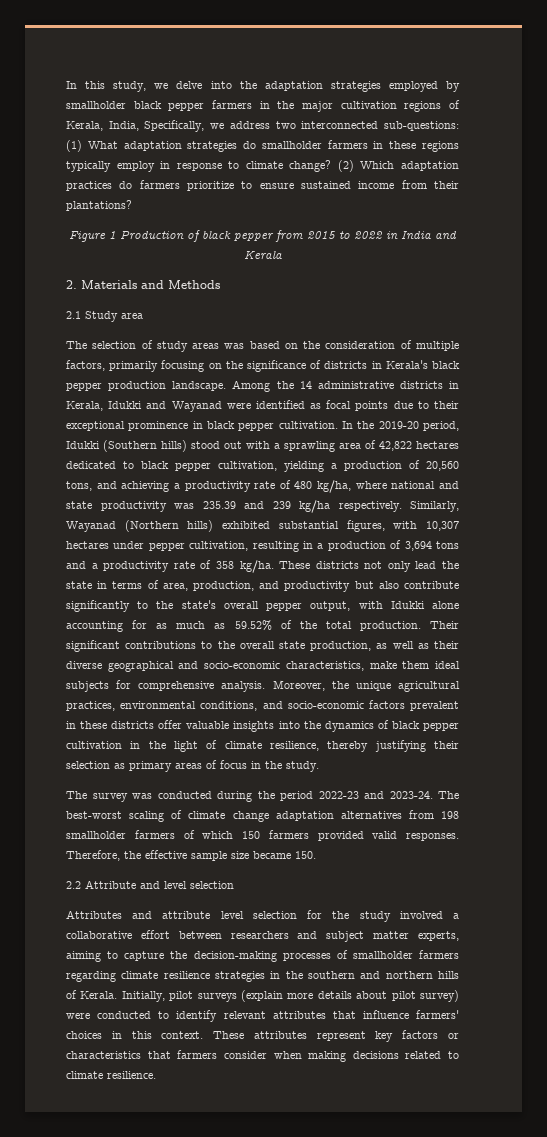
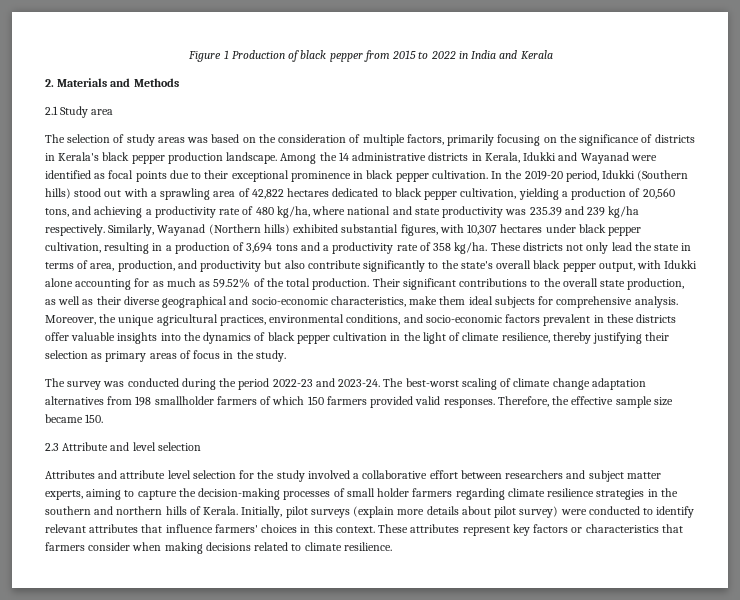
[66,81,460,92] [66,100,461,112] [66,120,460,132] [66,140,459,152] [66,160,459,172] [66,180,459,191] [66,200,132,211] In this study, we delve into the adaptation strategies employed by smallholder black pepper farmers in the major cultivation regions of Kerala, India, Specifically, we address two interconnected sub-questions: (1) What adaptation strategies do smallholder farmers in these regions typically employ in response to climate change? (2) Which adaptation practices do farmers prioritize to ensure sustained income from their plantations? // -> (188, 56) none
(145, 545) none -> [578,224,606,233] black
(259, 605) none -> [533,260,561,269] black
[66,881,81,889] 2.2 -> [45,443,59,451] 2.3
[352,951,413,959] smallholder -> [346,488,410,497] small holder

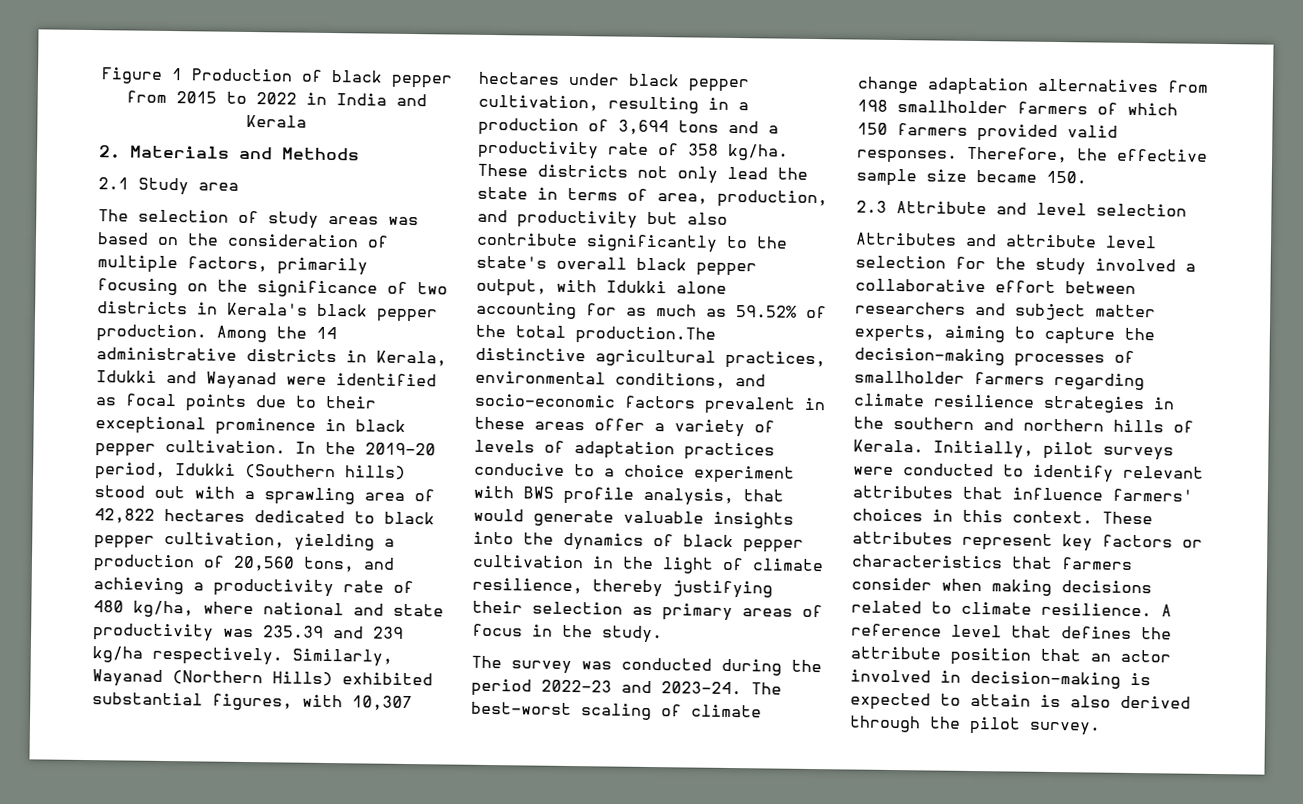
(653, 138) none -> [417,282,448,295] two
[167,152,278,164] production landscape. -> [96,324,207,343] production.
[263,224,290,235] hills) -> [272,671,333,687] Hills)
[312,278,685,290] [45,296,678,308] [45,314,155,326] production. Their significant contributions to the overall state production, as well as their diverse geographical and socio-economic characteristics, make them ideal subjects for comprehensive analysis. Moreover, the unique -> [575,326,716,345] [475,347,586,362] production.The distinctive
[636,314,677,323] [45,332,69,341] districts offer -> [534,418,775,438] [474,439,775,461] [474,462,795,484] [473,485,784,507] [473,508,614,527] areas offer a variety of levels of adaptation practices conducive to a choice experiment with BWS profile analysis, that would generate
[346,488,410,497] small holder -> [854,370,965,384] smallholder
[353,506,559,518] (explain more details about pilot survey) -> (1174, 453) none
(392, 546) none -> [1161,604,1172,617] [851,623,1172,640] [850,646,1171,666] [850,669,1151,689] [850,692,1191,711] [849,715,1101,736] A reference level that defines the attribute position that an actor involved in decision-making is expected to attain is also derived through the pilot survey.

